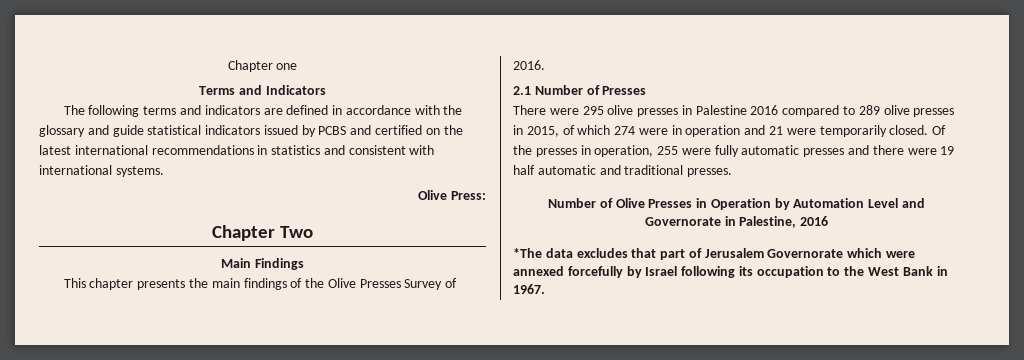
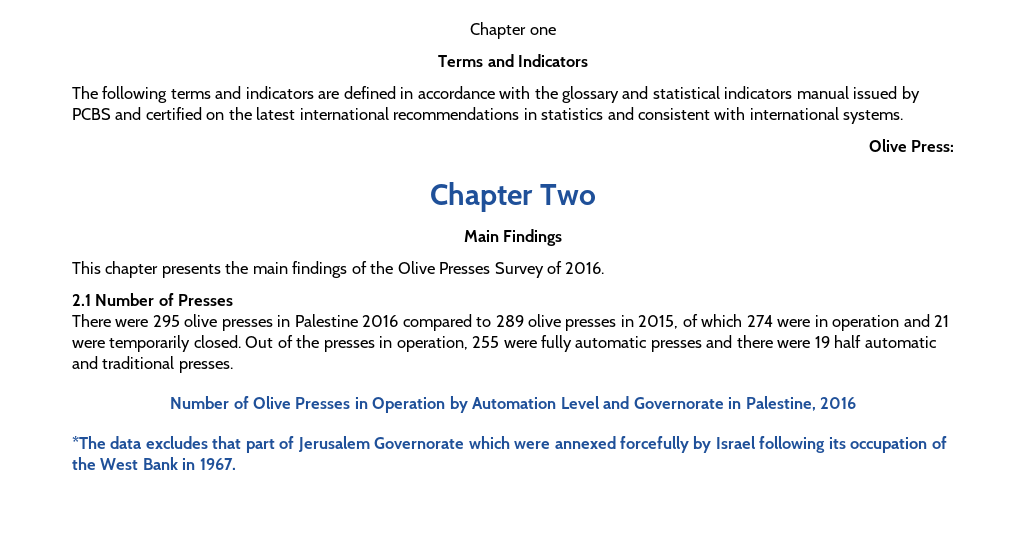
[112,125,144,137] guide -> (649, 92) none
(261, 130) none -> [796,86,849,99] manual
[932,125,947,135] Of -> [245,335,293,348] Out of
[827,267,841,276] to -> [931,436,947,449] of

